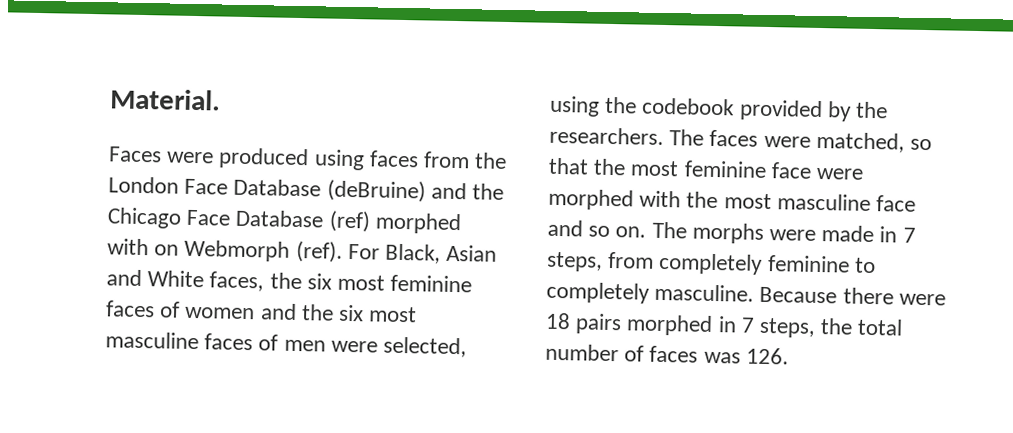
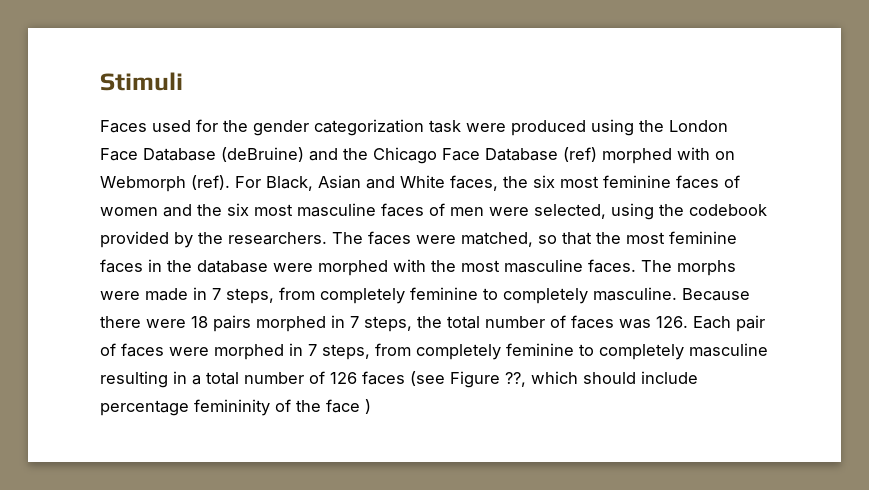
[110,88,221,111] Material. -> [100,72,183,91] Stimuli
(162, 154) none -> [152,119,461,136] used for the gender categorization task
[368,150,471,169] faces from -> (634, 127) none
[770,162,812,179] face -> [100,259,268,273] faces in the database
[876,195,917,212] [547,219,647,238] face and so on. -> [588,259,636,273] faces.
(789, 356) none -> [693,315,765,332] [100,343,768,360] [100,371,698,388] [100,399,371,416] Each pair of faces were morphed in 7 steps, from completely feminine to completely masculine resulting in a total number of 126 faces (see Figure ??, which should include percentage femininity of the face )

